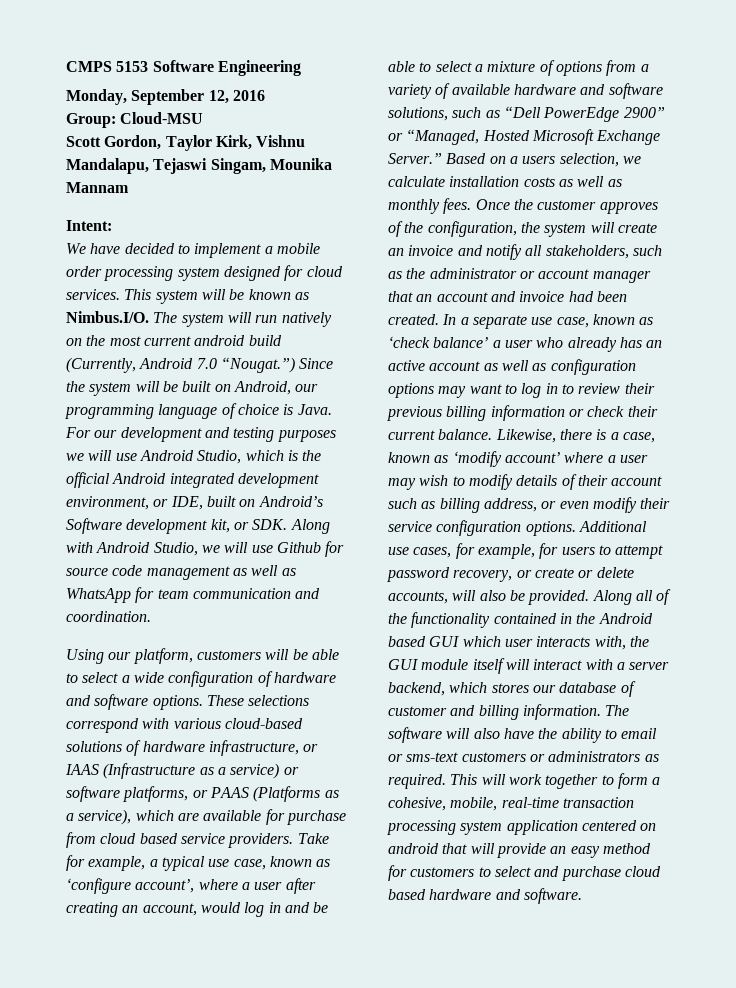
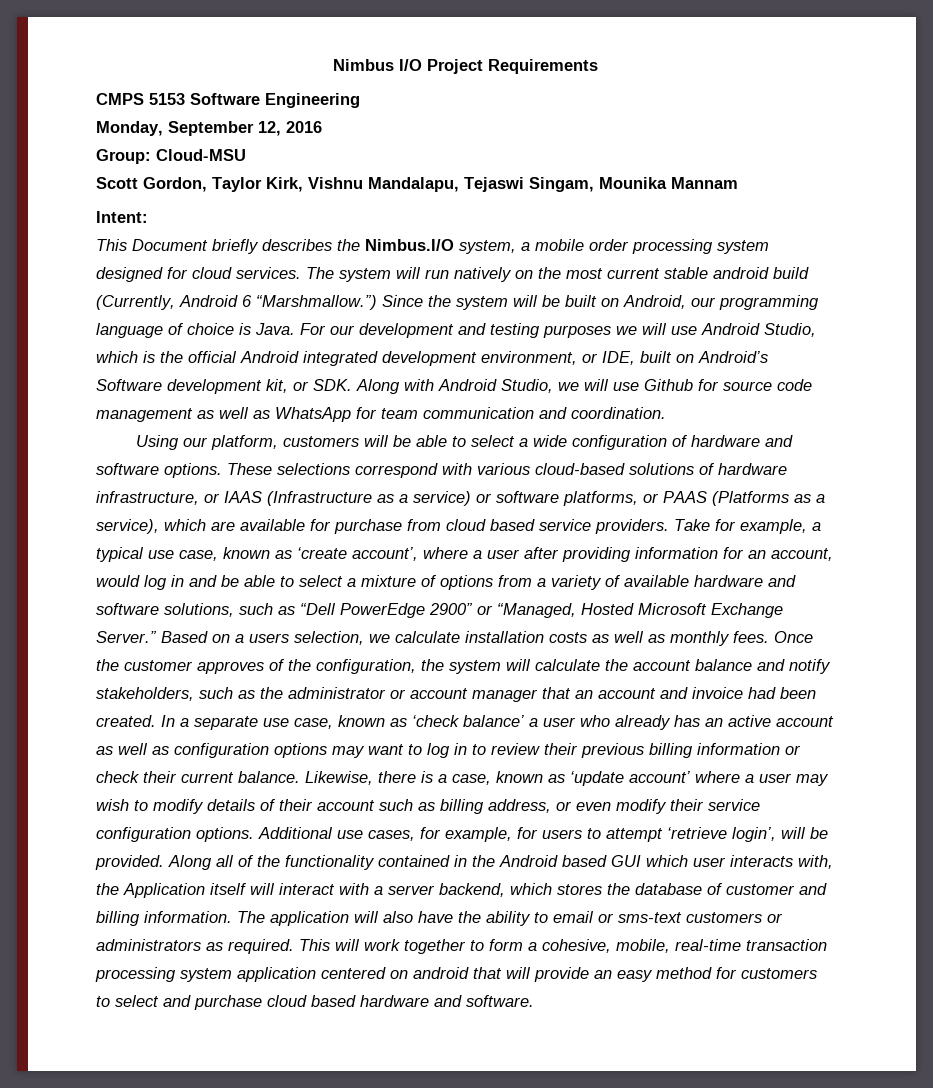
(66, 66) none -> [333,59,598,74] Nimbus I/O Project Requirements //
[66,243,262,258] We have decided to implement -> [96,239,516,254] This Document briefly describes the Nimbus.I/O system,
[124,289,309,304] [66,311,149,323] This system will be known as Nimbus.I/O. -> (301, 273) none
(191, 341) none -> [664,267,708,279] stable
[196,357,295,373] 7.0 “Nougat.”) -> [242,295,377,310] 6 “Marshmallow.”)
[66,878,131,894] ‘configure -> [297,547,347,559] ‘create
[66,902,118,917] creating -> [562,547,744,562] providing information for
[617,223,657,233] [388,245,454,256] create an invoice -> [535,659,752,671] calculate the account balance
[525,245,543,256] all -> (831, 666) none
[452,451,502,467] ‘modify -> [570,771,624,786] ‘update
[387,567,634,582] [388,590,506,604] password recovery, or create or delete accounts, will also -> [667,827,806,842] ‘retrieve login’, will
[388,659,469,670] GUI module -> [123,883,205,898] Application
[532,685,556,693] our -> [607,883,630,895] the
[388,727,442,743] software -> [270,911,349,926] application

